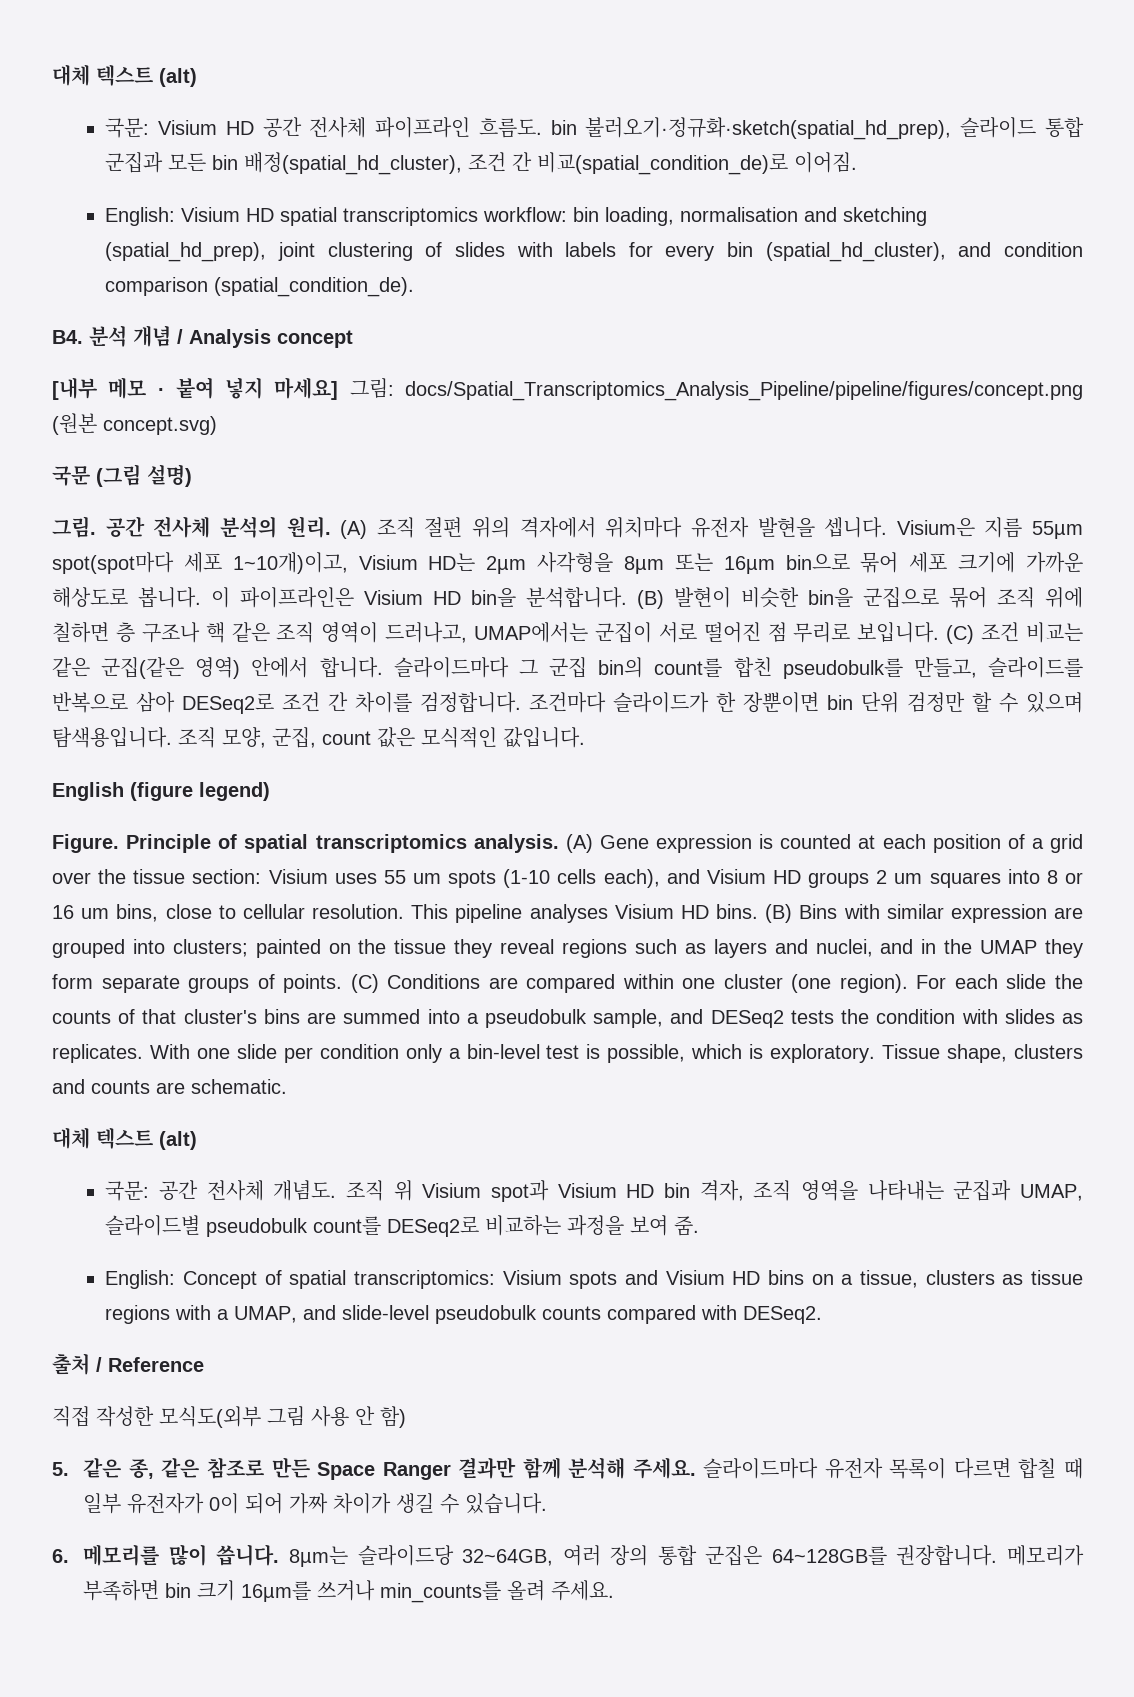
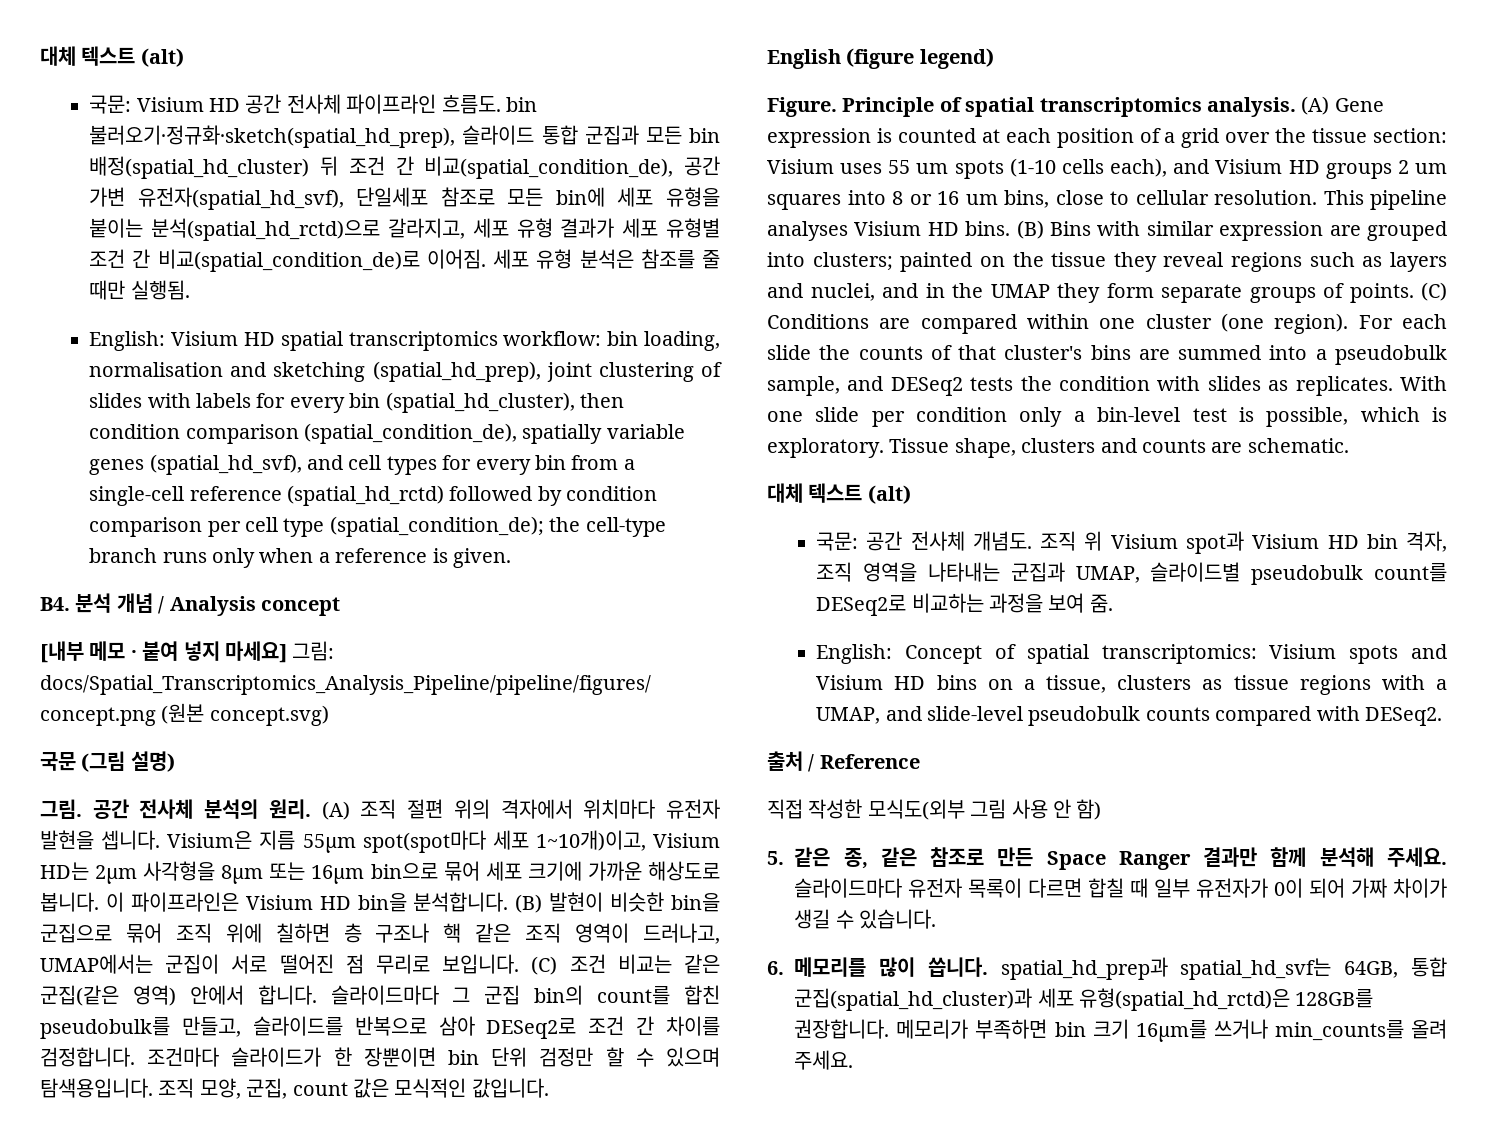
[244,152,858,175] 배정(spatial_hd_cluster), 조건 간 비교(spatial_condition_de)로 이어짐. -> [89,156,720,179] [89,187,720,210] [89,218,721,241] [89,249,720,272] [89,280,190,300] 배정(spatial_hd_cluster) 뒤 조건 간 비교(spatial_condition_de), 공간 가변 유전자(spatial_hd_svf), 단일세포 참조로 모든 bin에 세포 유형을 붙이는 분석(spatial_hd_rctd)으로 갈라지고, 세포 유형 결과가 세포 유형별 조건 간 비교(spatial_condition_de)로 이어짐. 세포 유형 분석은 참조를 줄 때만 실행됨.
[958,242,1083,257] [105,277,415,297] and condition comparison (spatial_condition_de). -> [580,393,625,408] [89,423,685,444] [89,454,635,475] [89,485,658,506] [89,516,666,537] [89,548,512,568] then condition comparison (spatial_condition_de), spatially variable genes (spatial_hd_svf), and cell types for every bin from a single-cell reference (spatial_hd_rctd) followed by condition comparison per cell type (spatial_condition_de); the cell-type branch runs only when a reference is given.
[289,1545,887,1567] 8µm는 슬라이드당 32~64GB, 여러 장의 통합 군집은 64~128GB를 -> [1000,957,1447,980] [794,988,1374,1011] spatial_hd_prep과 spatial_hd_svf는 64GB, 통합 군집(spatial_hd_cluster)과 세포 유형(spatial_hd_rctd)은 128GB를

